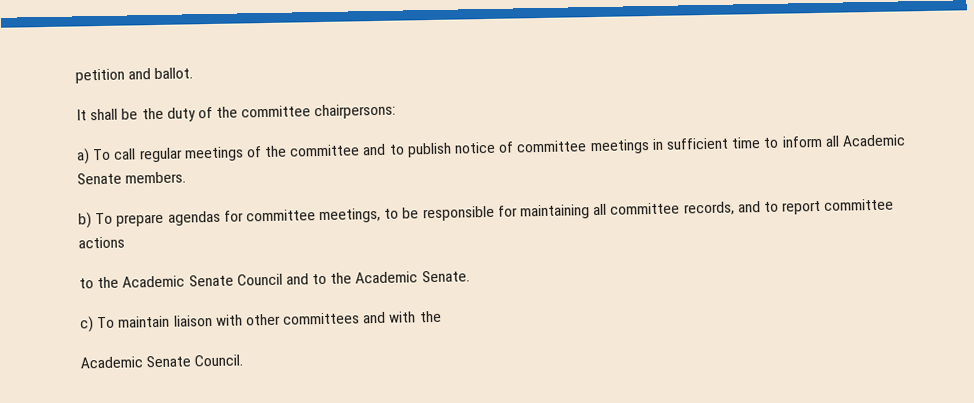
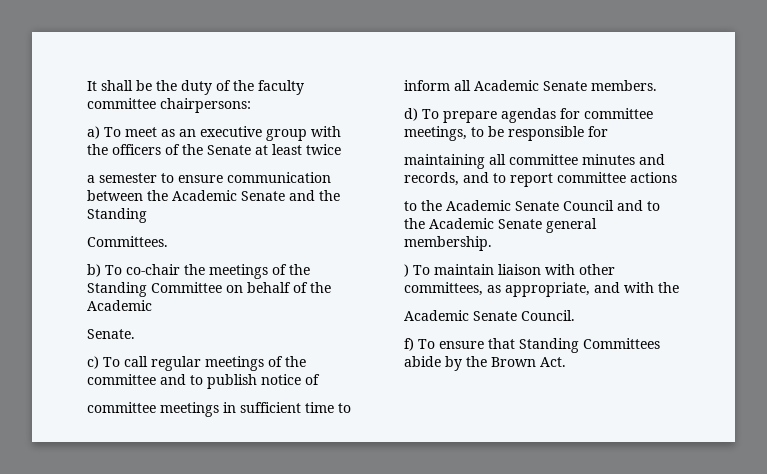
[75,67,194,84] petition and ballot. // -> (87, 86) none
(239, 112) none -> [258,80,304,95] faculty
(112, 154) none -> [125,126,341,141] [87,144,341,155] [87,172,331,183] [87,190,340,201] [87,208,147,223] [87,236,168,247] [87,264,310,279] [87,282,331,297] [87,300,152,311] [87,329,135,339] [87,356,120,369] meet as an executive group with the officers of the Senate at least twice // a semester to ensure communication between the Academic Senate and the Standing // Committees. // b) To co-chair the meetings of the Standing Committee on behalf of the Academic // Senate. // c) To
(515, 147) none -> (320, 379) //
[78,212,92,229] b) -> [404,108,418,121] d)
(518, 211) none -> (608, 131) //
(681, 208) none -> [582,154,665,165] minutes and
[421,270,470,283] [80,316,94,333] Senate. // c) -> [498,218,597,233] [404,236,492,251] [404,264,409,277] Senate general membership. // )
[283,312,361,325] committees -> [404,282,590,297] committees, as appropriate,
(244, 360) none -> [404,338,660,353] [404,356,566,371] // f) To ensure that Standing Committees abide by the Brown Act.

